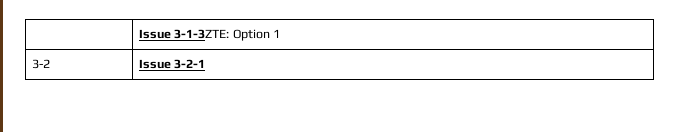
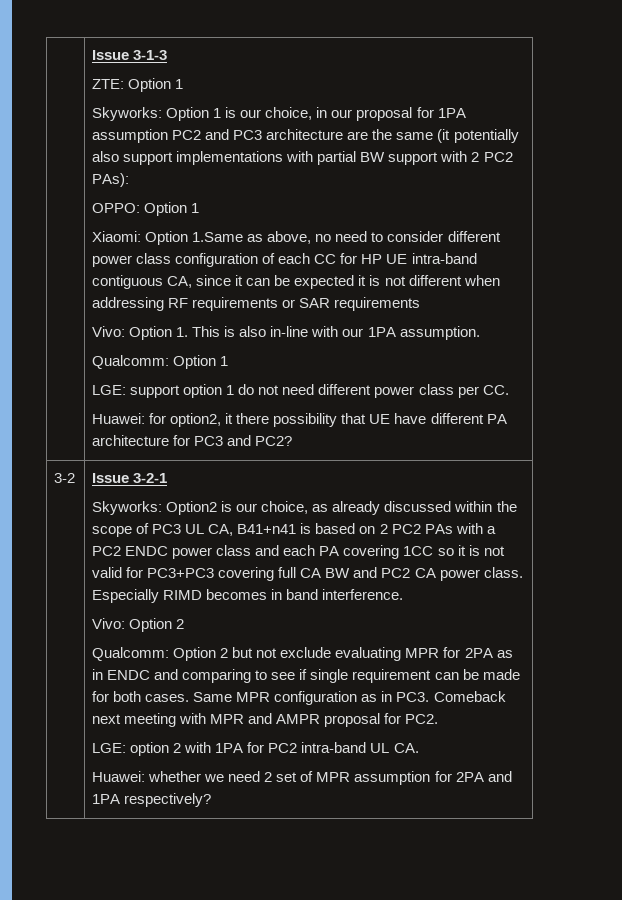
[138,29,281,41] [31,59,50,69] [138,59,206,69] | Issue 3-1-3ZTE: Option 1 // 3-2 | Issue 3-2-1 -> [92,50,168,60] [92,78,184,92] [92,107,466,121] [92,129,519,143] [92,151,513,165] [92,173,130,187] [92,202,200,216] [92,231,501,245] [92,253,477,267] [92,275,500,289] [92,297,421,311] [92,326,480,340] [92,355,229,369] [92,384,509,398] [92,413,507,427] [92,435,293,446] [54,473,76,483] [92,473,168,483] [92,501,517,515] [92,523,496,537] [92,545,505,559] [92,567,523,581] [92,589,404,603] [92,618,185,632] [92,647,513,661] [92,669,520,683] [92,691,506,705] [92,713,439,727] [92,742,419,756] [92,771,512,785] [92,793,212,807] | Issue 3-1-3 // ZTE: Option 1 // Skyworks: Option 1 is our choice, in our proposal for 1PA assumption PC2 and PC3 architecture are the same (it potentially also support implementations with partial BW support with 2 PC2 PAs): // OPPO: Option 1 // Xiaomi: Option 1.Same as above, no need to consider different power class configuration of each CC for HP UE intra-band contiguous CA, since it can be expected it is not different when addressing RF requirements or SAR requirements // Vivo: Option 1. This is also in-line with our 1PA assumption. // Qualcomm: Option 1 // LGE: support option 1 do not need different power class per CC. // Huawei: for option2, it there possibility that UE have different PA architecture for PC3 and PC2? // 3-2 | Issue 3-2-1 // Skyworks: Option2 is our choice, as already discussed within the scope of PC3 UL CA, B41+n41 is based on 2 PC2 PAs with a PC2 ENDC power class and each PA covering 1CC so it is not valid for PC3+PC3 covering full CA BW and PC2 CA power class. Especially RIMD becomes in band interference. // Vivo: Option 2 // Qualcomm: Option 2 but not exclude evaluating MPR for 2PA as in ENDC and comparing to see if single requirement can be made for both cases. Same MPR configuration as in PC3. Comeback next meeting with MPR and AMPR proposal for PC2. // LGE: option 2 with 1PA for PC2 intra-band UL CA. // Huawei: whether we need 2 set of MPR assumption for 2PA and 1PA respectively?

